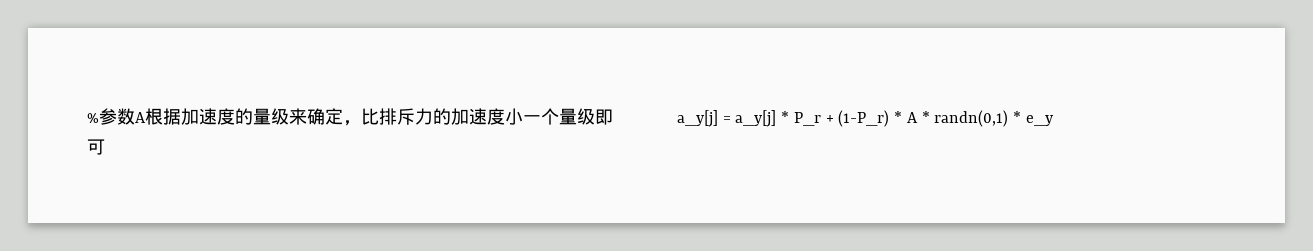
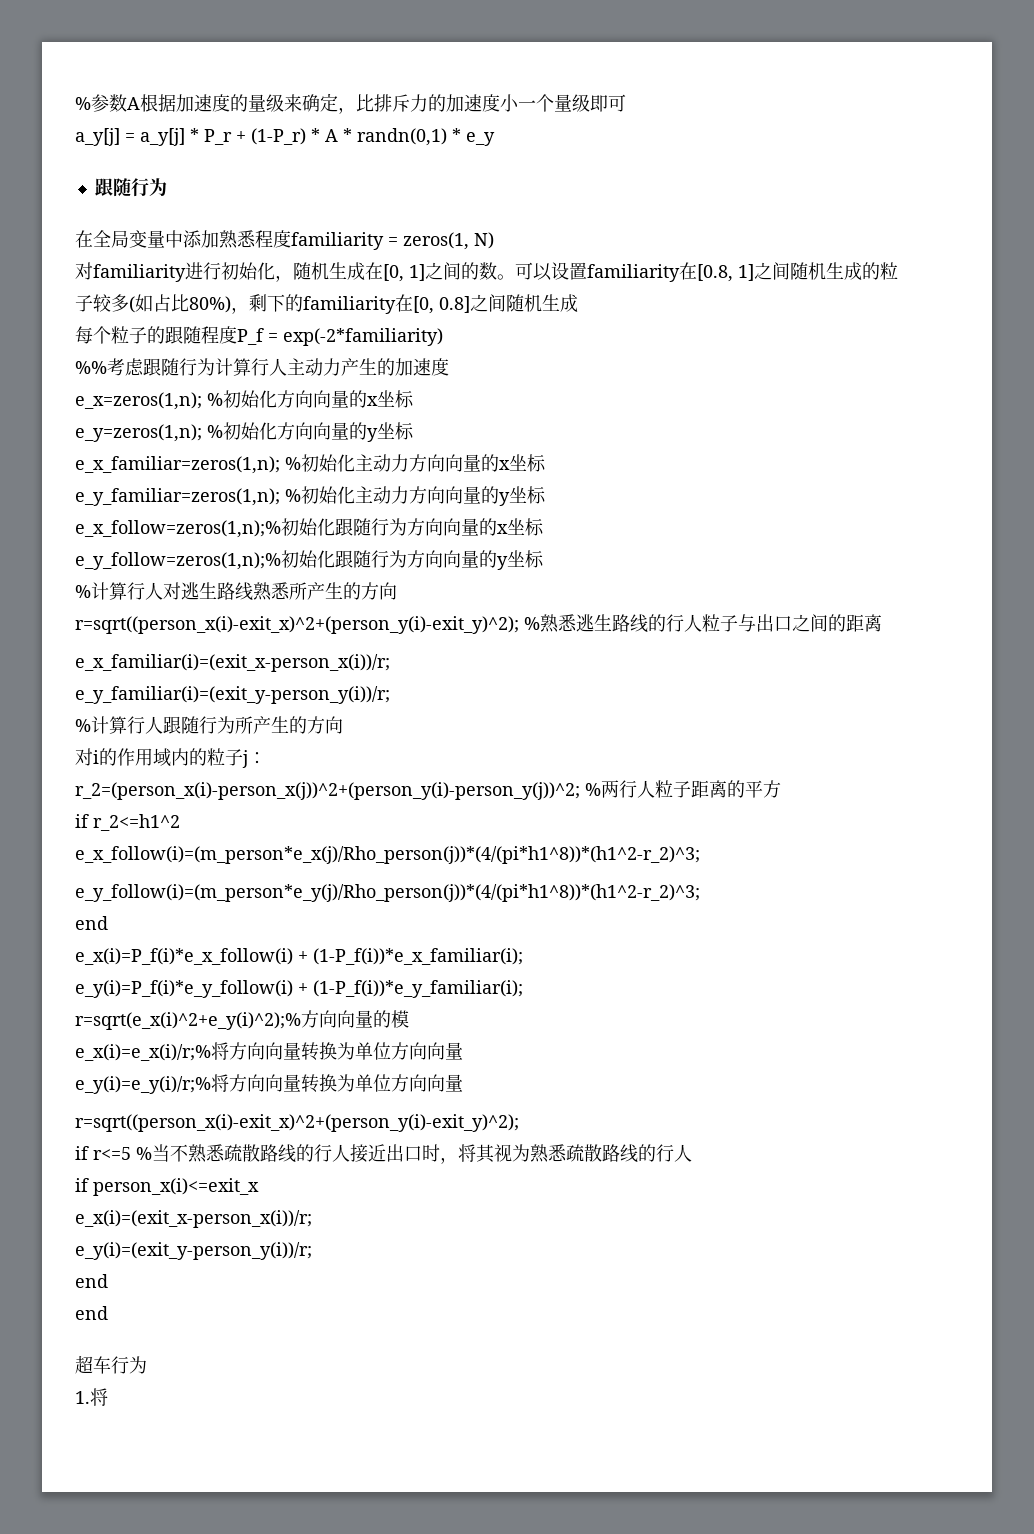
(1054, 120) none -> [94,178,167,197] [75,230,494,250] [75,262,898,282] [75,294,578,314] [75,326,443,346] [75,358,449,376] [75,390,414,410] [75,422,414,442] [75,454,546,474] [75,486,546,506] [75,518,544,538] [75,550,544,570] [75,582,397,601] [75,614,882,634] [75,654,390,672] [75,686,390,704] [75,716,343,734] [75,748,266,768] [75,780,781,800] [75,814,180,831] [75,846,700,864] [75,884,700,902] [75,916,108,930] [75,948,523,965] [75,980,523,998] [75,1010,409,1030] [75,1042,463,1061] [75,1074,463,1094] [75,1114,519,1132] [75,1144,692,1164] [75,1178,259,1196] [75,1210,312,1228] [75,1242,312,1260] [75,1274,108,1288] [75,1306,108,1320] [75,1355,147,1374] [75,1388,108,1406] // 跟随行为 // 在全局变量中添加熟悉程度familiarity = zeros(1, N) // 对familiarity进行初始化，随机生成在[0, 1]之间的数。可以设置familiarity在[0.8, 1]之间随机生成的粒子较多(如占比80%)，剩下的familiarity在[0, 0.8]之间随机生成 // 每个粒子的跟随程度P_f = exp(-2*familiarity) // %%考虑跟随行为计算行人主动力产生的加速度 // e_x=zeros(1,n); %初始化方向向量的x坐标 // e_y=zeros(1,n); %初始化方向向量的y坐标 // e_x_familiar=zeros(1,n); %初始化主动力方向向量的x坐标 // e_y_familiar=zeros(1,n); %初始化主动力方向向量的y坐标 // e_x_follow=zeros(1,n);%初始化跟随行为方向向量的x坐标 // e_y_follow=zeros(1,n);%初始化跟随行为方向向量的y坐标 // %计算行人对逃生路线熟悉所产生的方向 // r=sqrt((person_x(i)-exit_x)^2+(person_y(i)-exit_y)^2); %熟悉逃生路线的行人粒子与出口之间的距离 // e_x_familiar(i)=(exit_x-person_x(i))/r; // e_y_familiar(i)=(exit_y-person_y(i))/r; // %计算行人跟随行为所产生的方向 // 对i的作用域内的粒子j： // r_2=(person_x(i)-person_x(j))^2+(person_y(i)-person_y(j))^2; %两行人粒子距离的平方 // if r_2<=h1^2 // e_x_follow(i)=(m_person*e_x(j)/Rho_person(j))*(4/(pi*h1^8))*(h1^2-r_2)^3; // e_y_follow(i)=(m_person*e_y(j)/Rho_person(j))*(4/(pi*h1^8))*(h1^2-r_2)^3; // end // e_x(i)=P_f(i)*e_x_follow(i) + (1-P_f(i))*e_x_familiar(i); // e_y(i)=P_f(i)*e_y_follow(i) + (1-P_f(i))*e_y_familiar(i); // r=sqrt(e_x(i)^2+e_y(i)^2);%方向向量的模 // e_x(i)=e_x(i)/r;%将方向向量转换为单位方向向量 // e_y(i)=e_y(i)/r;%将方向向量转换为单位方向向量 // r=sqrt((person_x(i)-exit_x)^2+(person_y(i)-exit_y)^2); // if r<=5 %当不熟悉疏散路线的行人接近出口时，将其视为熟悉疏散路线的行人 // if person_x(i)<=exit_x // e_x(i)=(exit_x-person_x(i))/r; // e_y(i)=(exit_y-person_y(i))/r; // end // end // 超车行为 // 1.将

